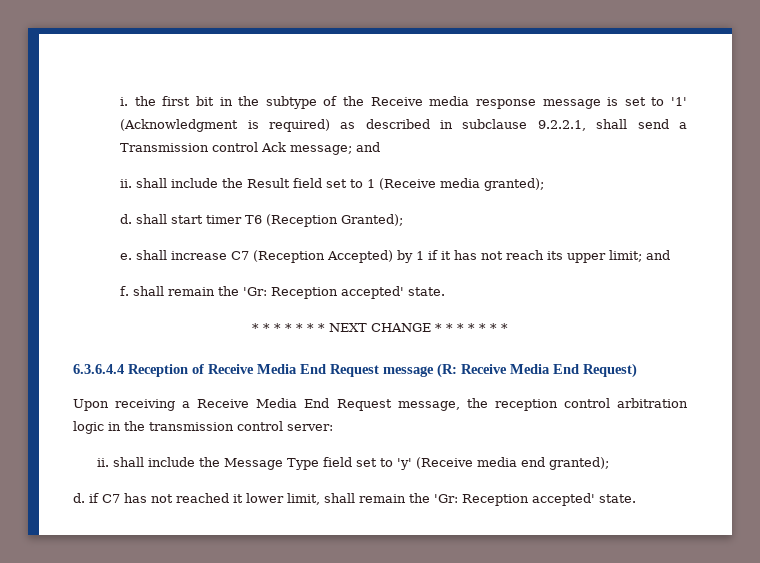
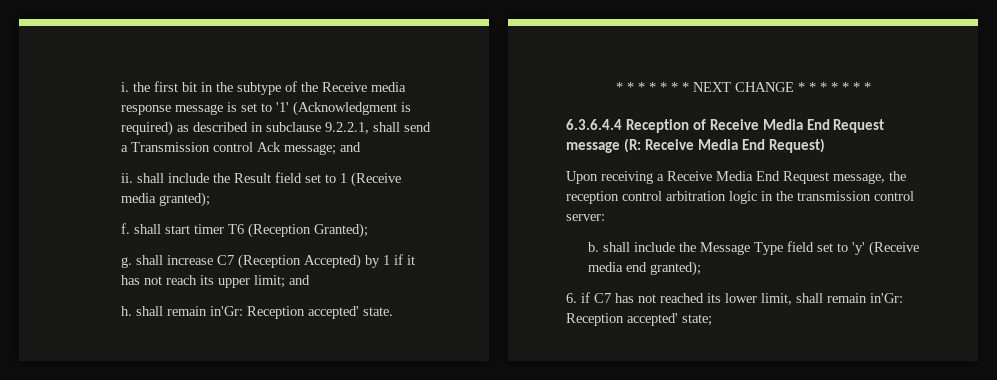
[120,214,133,224] d. -> [121,223,131,234] f.
[120,253,133,260] e. -> [121,257,133,268] g.
[120,286,268,296] f. shall remain the 'Gr: -> [121,306,244,316] h. shall remain in'Gr:
[96,458,109,467] ii. -> [588,242,600,252] b.
[73,493,85,503] d. -> [566,293,577,303] 6.
[233,494,243,503] it -> [707,293,721,303] its
[409,493,636,506] the 'Gr: Reception accepted' state. -> [870,293,903,303] [566,313,712,326] in'Gr: Reception accepted' state;

